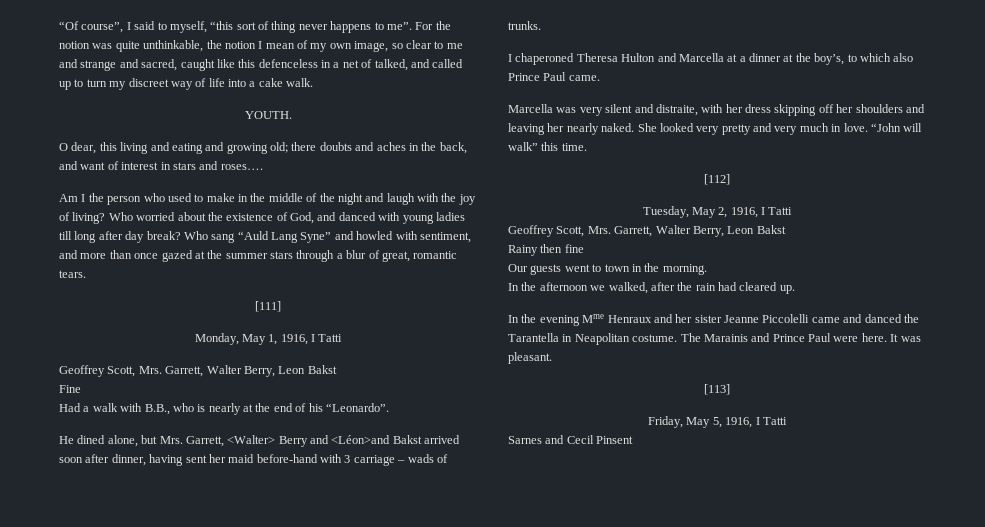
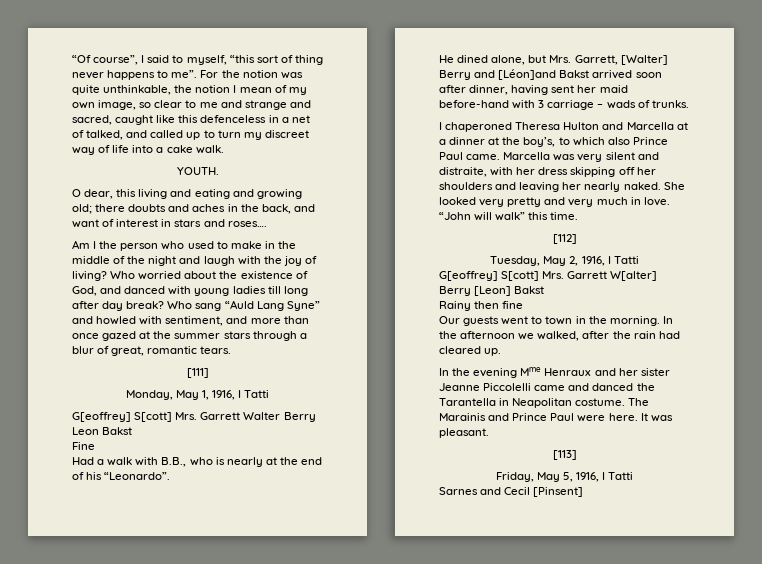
[59,365,275,377] Geoffrey Scott, Mrs. Garrett, Walter Berry, -> [72,412,316,422] G[eoffrey] S[cott] Mrs. Garrett Walter Berry
[227,435,276,444] <Walter> -> [620,55,668,65] [Walter]
[331,435,391,444] <Léon>and -> [498,69,557,80] [Léon]and
(600, 78) // -> (501, 157) none
[508,225,755,237] Geoffrey Scott, Mrs. Garrett, Walter Berry, Leon -> [439,271,658,281] [439,286,512,296] G[eoffrey] S[cott] Mrs. Garrett W[alter] Berry [Leon]
(707, 269) // -> (660, 321) none
[596,436,634,444] Pinsent -> [533,487,584,497] [Pinsent]

